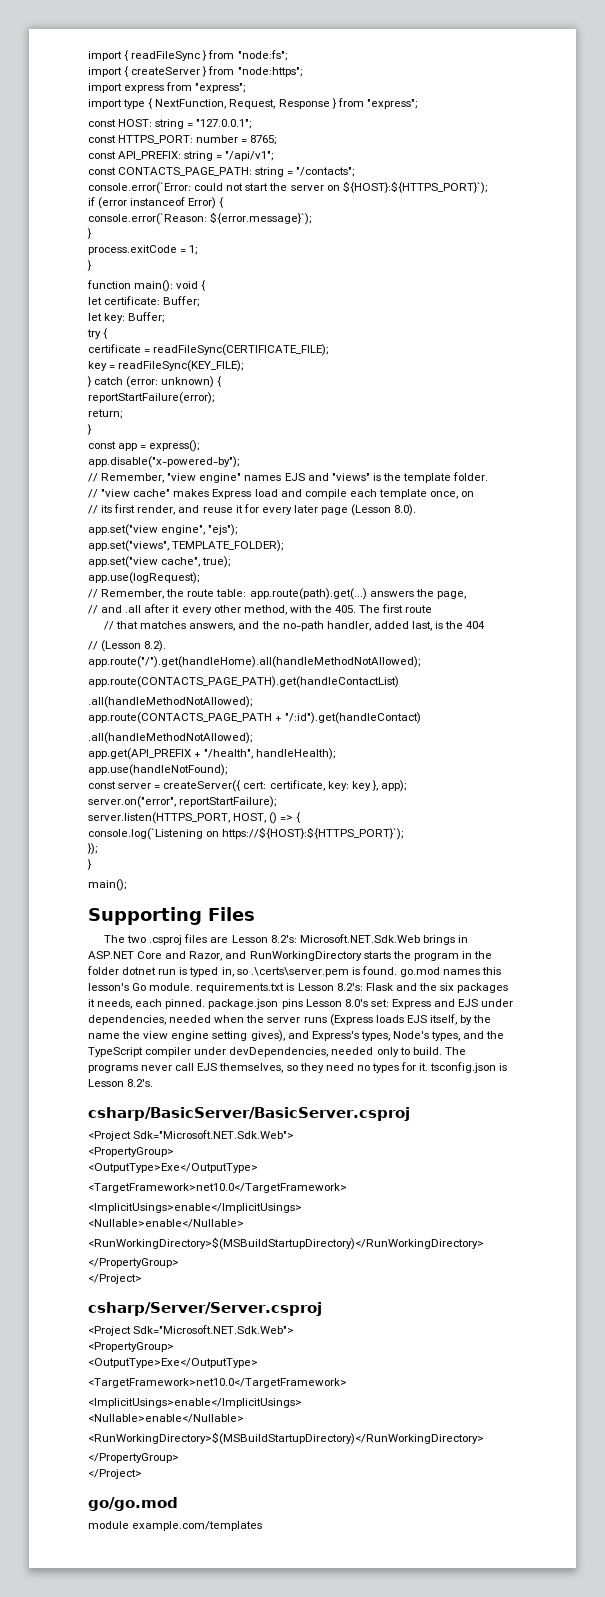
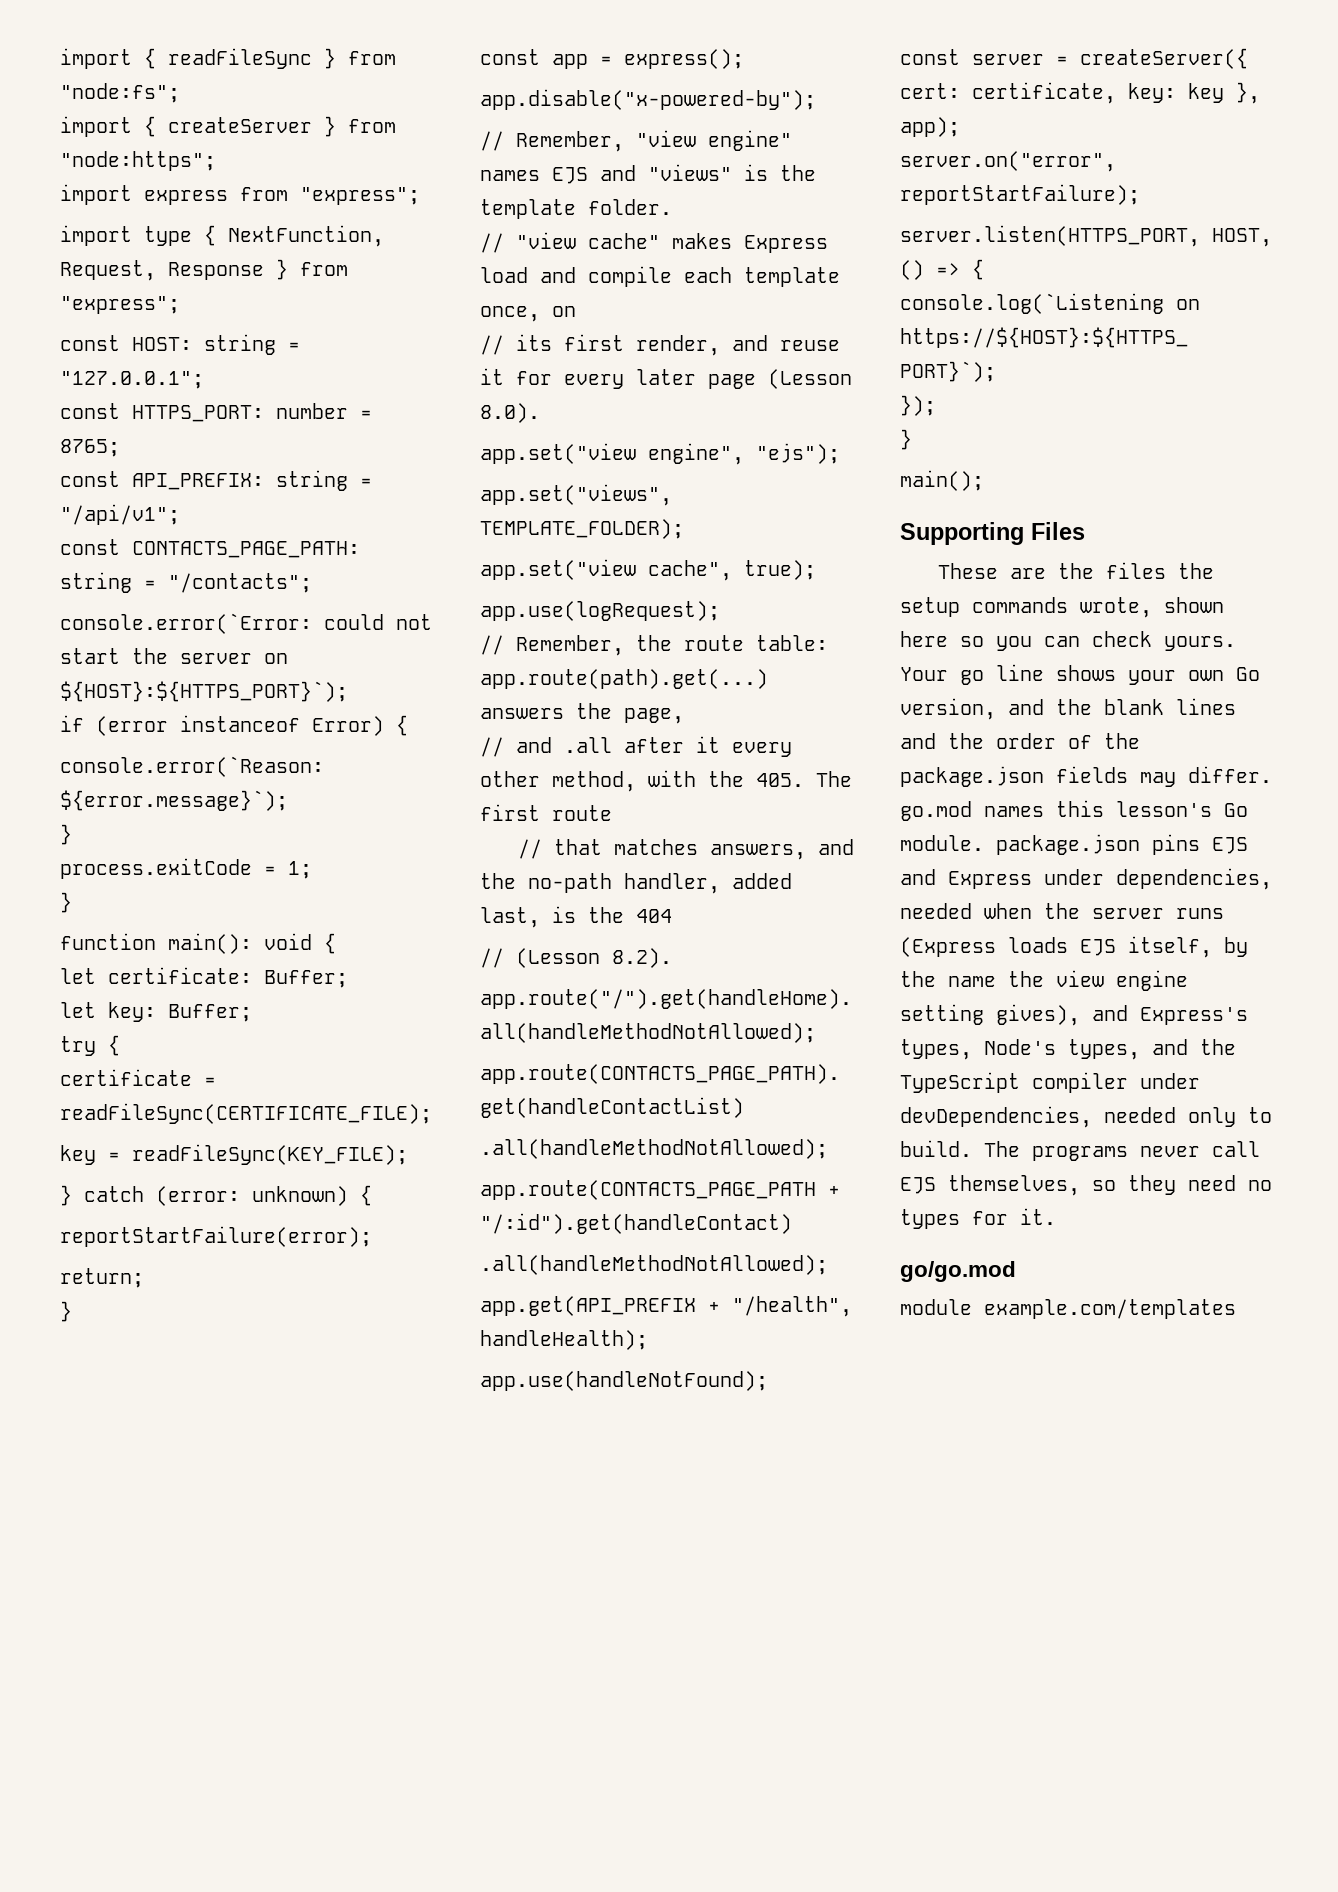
[104,934,469,945] [88,951,493,961] [87,966,397,977] The two .csproj files are Lesson 8.2's: Microsoft.NET.Sdk.Web brings in ASP.NET Core and Razor, and RunWorkingDirectory starts the program in the folder dotnet run is typed in, so .\certs\server.pem is found. -> [938,562,1215,579] [900,597,1224,618] [900,631,1236,651] [900,664,1260,685] [900,698,1236,720] [900,733,1140,749] [900,766,1272,787] These are the files the setup commands wrote, shown here so you can check yours. Your go line shows your own Go version, and the blank lines and the order of the package.json fields may differ.
[196,983,509,993] [88,999,479,1009] requirements.txt is Lesson 8.2's: Flask and the six packages it needs, each pinned. package.json pins Lesson 8.0's set: Express and EJS -> [996,834,1248,855] [900,869,1032,889] package.json pins EJS and Express
[430,1062,508,1073] [88,1079,154,1087] [88,1107,410,1121] [88,1130,295,1141] [88,1147,174,1157] [88,1163,258,1173] [88,1183,347,1193] [88,1203,302,1213] [88,1219,244,1228] [88,1237,484,1250] [88,1258,179,1268] [88,1274,142,1284] [88,1302,322,1316] [88,1325,295,1336] [88,1342,174,1352] [88,1358,258,1368] [88,1378,347,1388] [88,1398,302,1408] [88,1414,244,1423] [88,1432,484,1445] [88,1453,179,1463] [88,1469,142,1479] tsconfig.json is Lesson 8.2's. // csharp/BasicServer/BasicServer.csproj // <Project Sdk="Microsoft.NET.Sdk.Web"> // <PropertyGroup> // <OutputType>Exe</OutputType> // <TargetFramework>net10.0</TargetFramework> // <ImplicitUsings>enable</ImplicitUsings> // <Nullable>enable</Nullable> // <RunWorkingDirectory>$(MSBuildStartupDirectory)</RunWorkingDirectory> // </PropertyGroup> // </Project> // csharp/Server/Server.csproj // <Project Sdk="Microsoft.NET.Sdk.Web"> // <PropertyGroup> // <OutputType>Exe</OutputType> // <TargetFramework>net10.0</TargetFramework> // <ImplicitUsings>enable</ImplicitUsings> // <Nullable>enable</Nullable> // <RunWorkingDirectory>$(MSBuildStartupDirectory)</RunWorkingDirectory> // </PropertyGroup> // </Project> -> (1056, 1216) none

